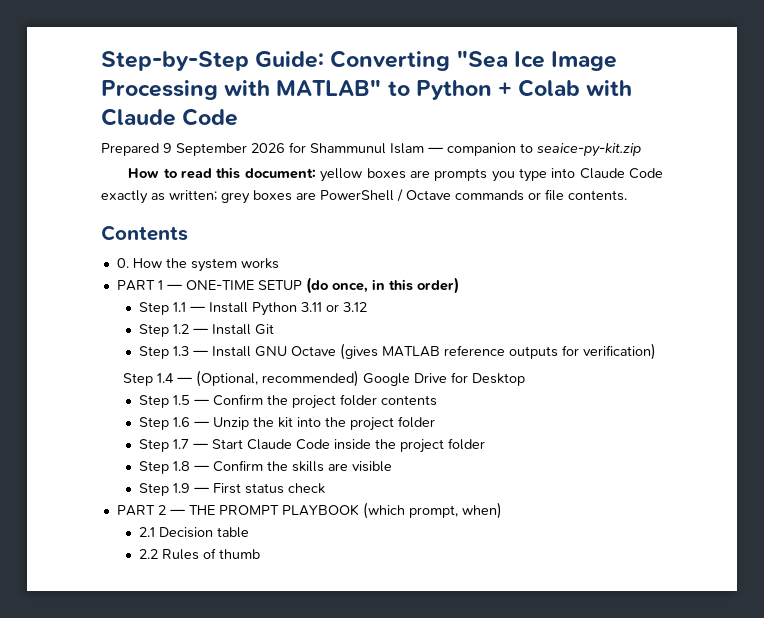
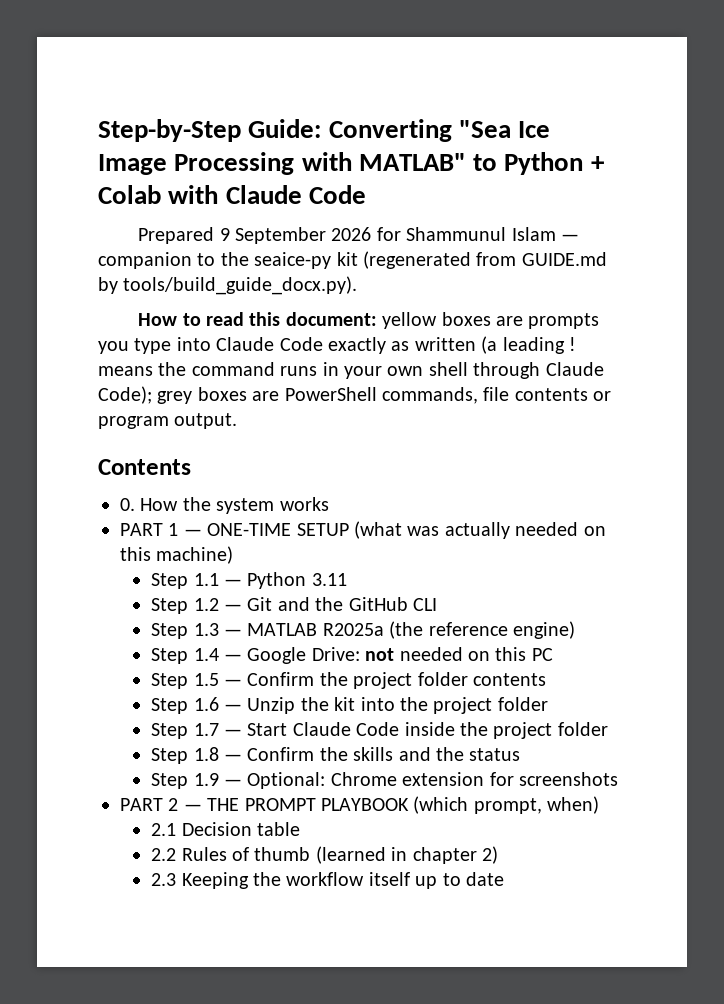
[537,143,641,157] seaice-py-kit.zip -> [220,251,607,269] [98,276,358,295] the seaice-py kit (regenerated from GUIDE.md by tools/build_guide_docx.py).
[169,189,627,204] written; grey boxes are PowerShell / Octave commands or file contents. -> [414,336,576,354] [98,362,604,379] [98,386,612,404] [98,413,238,429] written (a leading ! means the command runs in your own shell through Claude Code); grey boxes are PowerShell commands, file contents or program output.
[305,277,459,294] (do once, in this order) -> [354,521,606,539] [120,546,234,564] (what was actually needed on this machine)
[209,302,249,313] Install -> (243, 582) none
[326,302,368,312] or 3.12 -> (347, 579) none
[212,324,252,335] Install -> (243, 607) none
(275, 329) none -> [277,597,438,611] and the GitHub CLI
[212,343,657,360] [123,370,526,387] Install GNU Octave (gives MATLAB reference outputs for verification) // Step 1.4 — (Optional, recommended) Google Drive for Desktop -> [247,621,576,639] [151,647,553,664] MATLAB R2025a (the reference engine) // Step 1.4 — Google Drive: not needed on this PC
[328,461,393,472] are visible -> [398,747,521,761] and the status
[213,483,326,494] First status check -> [247,772,619,789] Optional: Chrome extension for screenshots
(261, 554) none -> [315,846,499,864] [151,872,505,889] (learned in chapter 2) // 2.3 Keeping the workflow itself up to date

